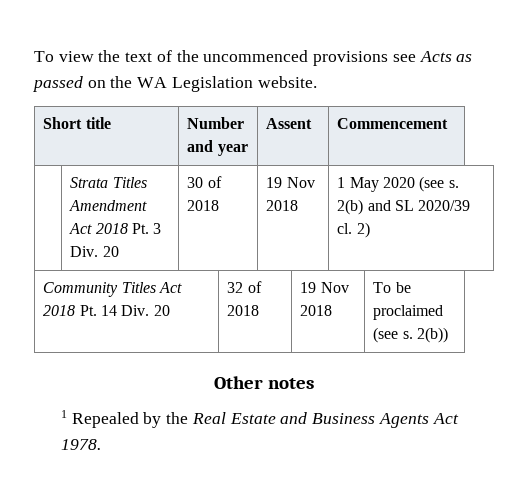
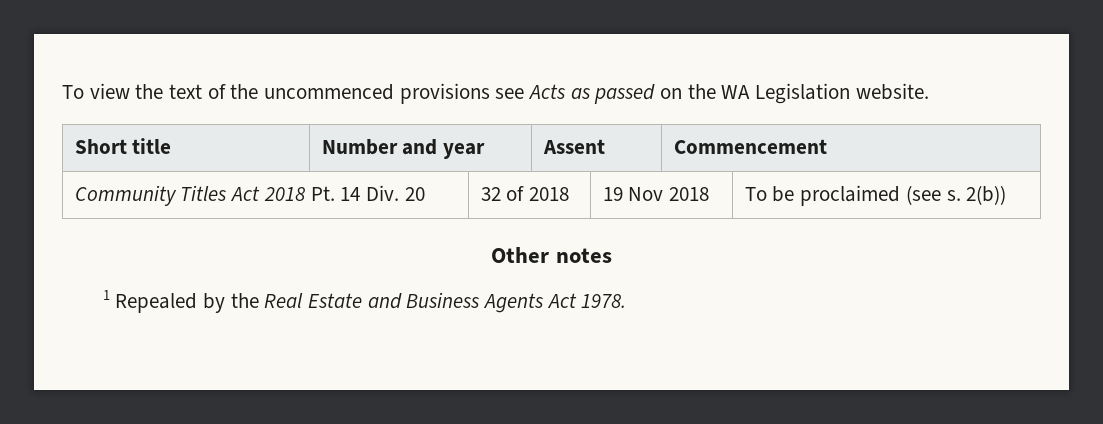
[70,177,147,188] [69,200,148,211] [69,223,162,234] [70,246,119,257] [187,176,222,188] [187,200,220,211] [266,177,315,188] [266,200,299,211] [337,176,459,192] [337,199,471,215] [337,222,370,238] // | Strata Titles Amendment Act 2018 Pt. 3 Div. 20 | 30 of 2018 | 19 Nov 2018 | 1 May 2020 (see s. 2(b) and SL 2020/39 cl. 2) -> (827, 146) none

